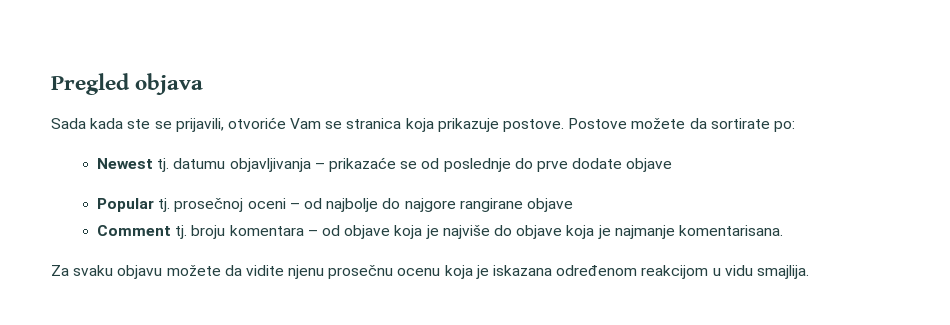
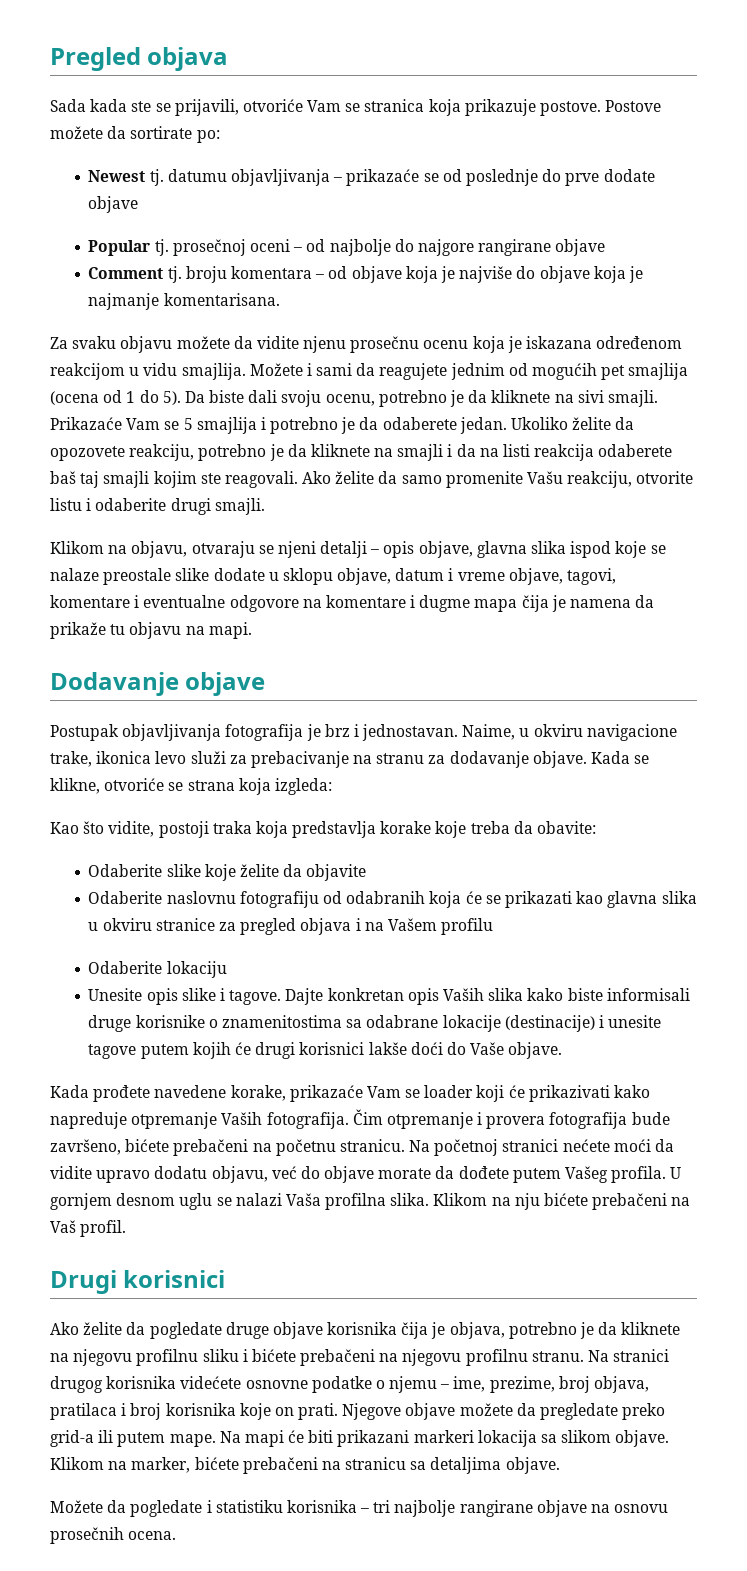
(809, 272) none -> [249,363,689,380] [50,390,658,407] [50,417,635,434] [50,444,673,461] [50,471,694,488] [50,498,265,515] [50,541,666,558] [50,568,617,585] [50,595,655,612] [50,622,252,639] [50,672,266,696] [50,724,677,741] [50,751,650,768] [50,778,332,795] [50,821,597,838] [88,864,367,881] [88,891,697,908] [88,918,494,935] [88,961,227,978] [88,988,690,1005] [88,1015,662,1032] [88,1042,563,1059] [50,1085,651,1102] [50,1109,670,1129] [50,1139,675,1156] [50,1166,682,1183] [50,1193,691,1210] [50,1220,127,1237] [50,1270,226,1294] [50,1322,681,1339] [50,1349,670,1366] [50,1376,650,1393] [50,1403,666,1420] [50,1430,670,1447] [50,1457,560,1474] [50,1500,669,1517] [50,1527,177,1544] Možete i sami da reagujete jednim od mogućih pet smajlija (ocena od 1 do 5). Da biste dali svoju ocenu, potrebno je da kliknete na sivi smajli. Prikazaće Vam se 5 smajlija i potrebno je da odaberete jedan. Ukoliko želite da opozovete reakciju, potrebno je da kliknete na smajli i da na listi reakcija odaberete baš taj smajli kojim ste reagovali. Ako želite da samo promenite Vašu reakciju, otvorite listu i odaberite drugi smajli. // Klikom na objavu, otvaraju se njeni detalji – opis objave, glavna slika ispod koje se nalaze preostale slike dodate u sklopu objave, datum i vreme objave, tagovi, komentare i eventualne odgovore na komentare i dugme mapa čija je namena da prikaže tu objavu na mapi. // Dodavanje objave // Postupak objavljivanja fotografija je brz i jednostavan. Naime, u okviru navigacione trake, ikonica levo služi za prebacivanje na stranu za dodavanje objave. Kada se klikne, otvoriće se strana koja izgleda: // Kao što vidite, postoji traka koja predstavlja korake koje treba da obavite: // Odaberite slike koje želite da objavite // Odaberite naslovnu fotografiju od odabranih koja će se prikazati kao glavna slika u okviru stranice za pregled objava i na Vašem profilu // Odaberite lokaciju // Unesite opis slike i tagove. Dajte konkretan opis Vaših slika kako biste informisali druge korisnike o znamenitostima sa odabrane lokacije (destinacije) i unesite tagove putem kojih će drugi korisnici lakše doći do Vaše objave. // Kada prođete navedene korake, prikazaće Vam se loader koji će prikazivati kako napreduje otpremanje Vaših fotografija. Čim otpremanje i provera fotografija bude završeno, bićete prebačeni na početnu stranicu. Na početnoj stranici nećete moći da vidite upravo dodatu objavu, već do objave morate da dođete putem Vašeg profila. U gornjem desnom uglu se nalazi Vaša profilna slika. Klikom na nju bićete prebačeni na Vaš profil. // Drugi korisnici // Ako želite da pogledate druge objave korisnika čija je objava, potrebno je da kliknete na njegovu profilnu sliku i bićete prebačeni na njegovu profilnu stranu. Na stranici drugog korisnika videćete osnovne podatke o njemu – ime, prezime, broj objava, pratilaca i broj korisnika koje on prati. Njegove objave možete da pregledate preko grid-a ili putem mape. Na mapi će biti prikazani markeri lokacija sa slikom objave. Klikom na marker, bićete prebačeni na stranicu sa detaljima objave. // Možete da pogledate i statistiku korisnika – tri najbolje rangirane objave na osnovu prosečnih ocena.

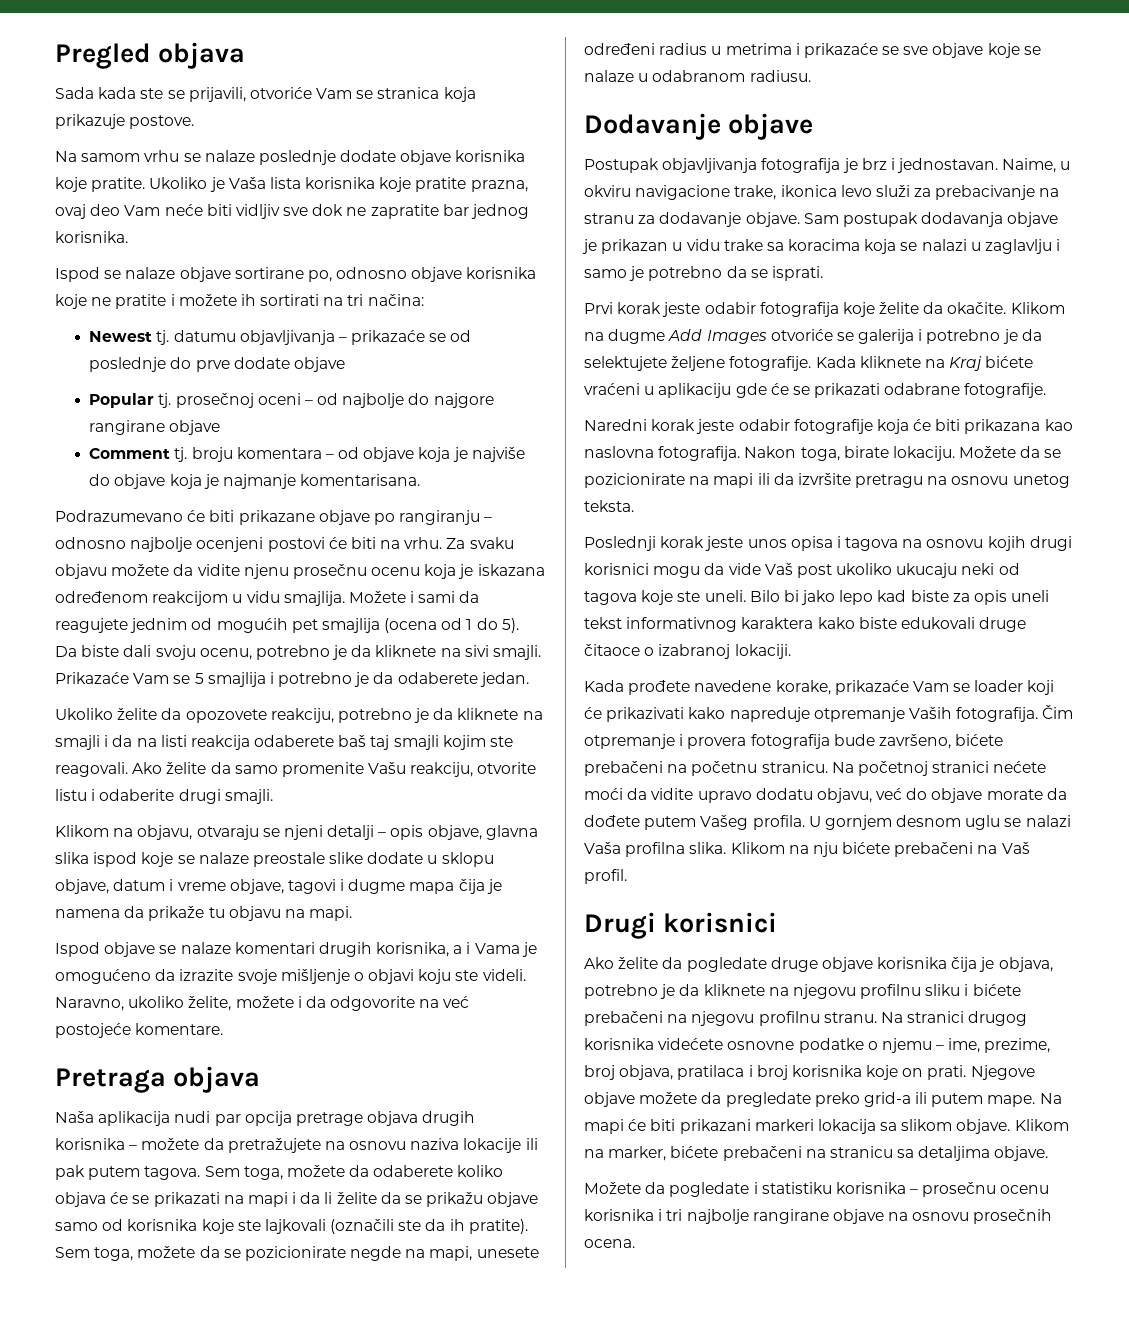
[605,100,662,112] [50,126,220,143] Postove možete da sortirate po: -> [55,150,526,165] [55,177,528,192] [55,204,530,219] [55,231,128,243] [55,267,537,282] [55,294,424,309] // Na samom vrhu se nalaze poslednje dodate objave korisnika koje pratite. Ukoliko je Vaša lista korisnika koje pratite prazna, ovaj deo Vam neće biti vidljiv sve dok ne zapratite bar jednog korisnika. // Ispod se nalaze objave sortirane po, odnosno objave korisnika koje ne pratite i možete ih sortirati na tri načina:
(280, 299) none -> [55,510,493,525] [55,537,443,552] Podrazumevano će biti prikazane objave po rangiranju – odnosno najbolje ocenjeni postovi će biti na vrhu.
(507, 425) none -> (529, 679) //
[567,568,617,585] [50,595,406,612] tagovi, komentare i eventualne odgovore na komentare -> [287,879,336,894] tagovi
(252, 630) none -> [55,942,537,957] [55,969,526,984] [55,996,470,1011] [55,1023,224,1038] [55,1066,261,1093] [55,1111,476,1126] [55,1138,538,1153] [55,1165,504,1180] [55,1192,539,1207] [55,1219,528,1234] [55,1246,539,1261] [584,43,1041,58] [584,70,811,82] // Ispod objave se nalaze komentari drugih korisnika, a i Vama je omogućeno da izrazite svoje mišljenje o objavi koju ste videli. Naravno, ukoliko želite, možete i da odgovorite na već postojeće komentare. // Pretraga objava // Naša aplikacija nudi par opcija pretrage objava drugih korisnika – možete da pretražujete na osnovu naziva lokacije ili pak putem tagova. Sem toga, možete da odaberete koliko objava će se prikazati na mapi i da li želite da se prikažu objave samo od korisnika koje ste lajkovali (označili ste da ih pratite). Sem toga, možete da se pozicionirate negde na mapi, unesete određeni radius u metrima i prikazaće se sve objave koje se nalaze u odabranom radiusu.
[591,751,650,764] [50,778,332,795] [50,821,597,838] [88,864,367,881] [88,891,697,908] [88,918,494,935] [88,961,227,978] [88,988,690,1005] [88,1015,662,1032] [88,1042,563,1059] Kada se klikne, otvoriće se strana koja izgleda: // Kao što vidite, postoji traka koja predstavlja korake koje treba da obavite: // Odaberite slike koje želite da objavite // Odaberite naslovnu fotografiju od odabranih koja će se prikazati kao glavna slika u okviru stranice za pregled objava i na Vašem profilu // Odaberite lokaciju // Unesite opis slike i tagove. Dajte konkretan opis Vaših slika kako biste informisali druge korisnike o znamenitostima sa odabrane lokacije (destinacije) i unesite tagove putem kojih će drugi korisnici lakše doći do Vaše objave. -> [803,212,1059,227] [582,239,1061,254] [584,266,823,281] [584,302,1065,317] [584,329,1042,344] [584,356,1034,371] [584,383,1047,398] [584,419,1073,434] [584,446,1062,461] [584,473,1070,488] [584,500,634,512] [584,536,1072,551] [584,563,1020,578] [584,590,1050,605] [584,617,1027,632] [584,644,791,659] Sam postupak dodavanja objave je prikazan u vidu trake sa koracima koja se nalazi u zaglavlju i samo je potrebno da se isprati. // Prvi korak jeste odabir fotografija koje želite da okačite. Klikom na dugme Add Images otvoriće se galerija i potrebno je da selektujete željene fotografije. Kada kliknete na Kraj bićete vraćeni u aplikaciju gde će se prikazati odabrane fotografije. // Naredni korak jeste odabir fotografije koja će biti prikazana kao naslovna fotografija. Nakon toga, birate lokaciju. Možete da se pozicionirate na mapi ili da izvršite pretragu na osnovu unetog teksta. // Poslednji korak jeste unos opisa i tagova na osnovu kojih drugi korisnici mogu da vide Vaš post ukoliko ukucaju neki od tagova koje ste uneli. Bilo bi jako lepo kad biste za opis uneli tekst informativnog karaktera kako biste edukovali druge čitaoce o izabranoj lokaciji.
(370, 1510) none -> [922,1182,1050,1197] [584,1209,663,1221] prosečnu ocenu korisnika i

